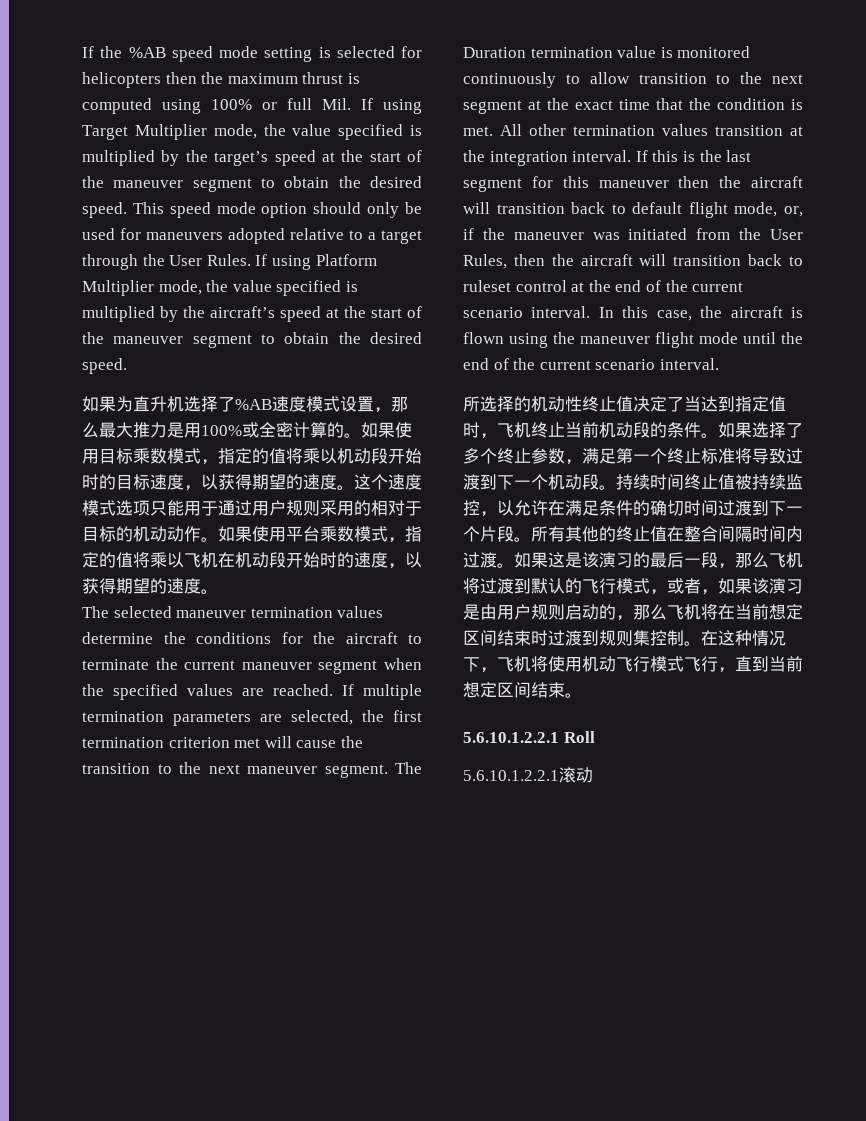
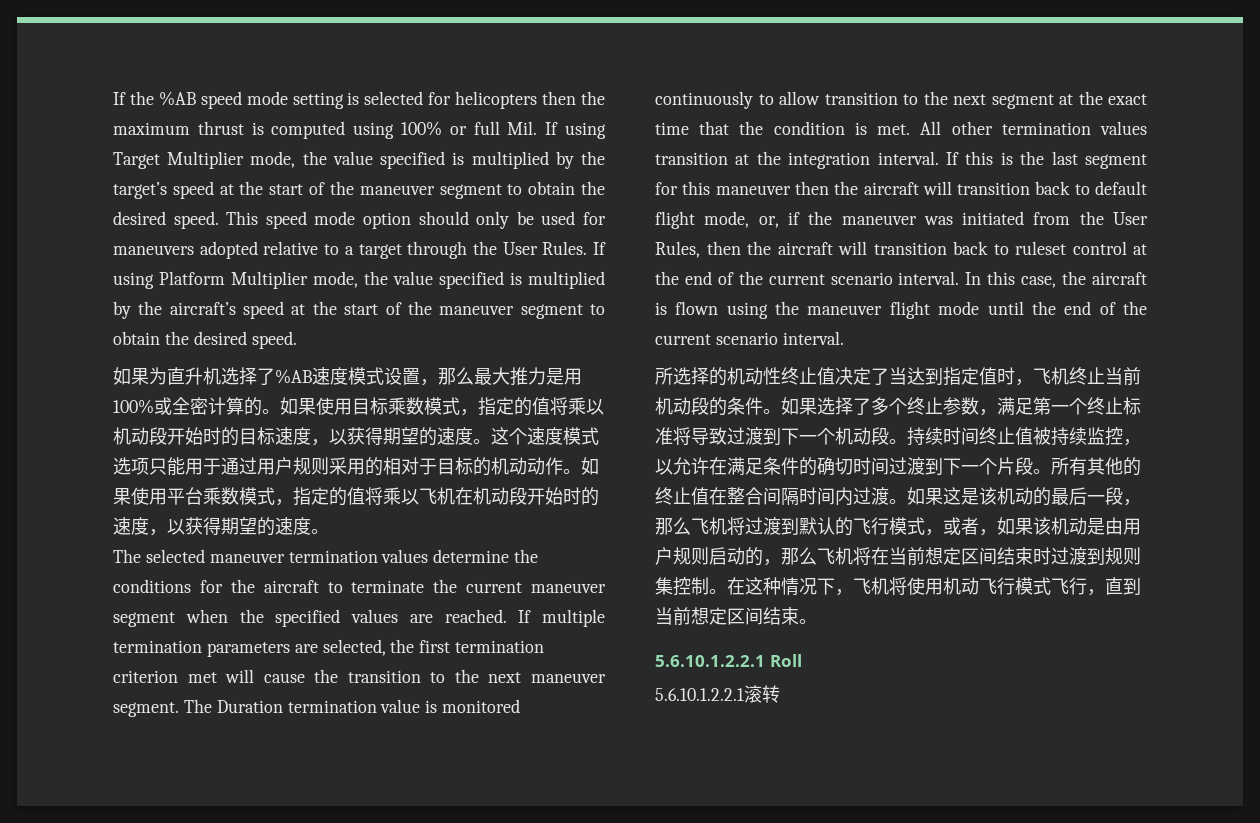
[599,552,633,568] 演习 -> [997,487,1033,505] 机动
[769,578,803,594] 演习 -> [1051,517,1087,535] 机动
[576,767,593,783] 动 -> [762,685,780,703] 转

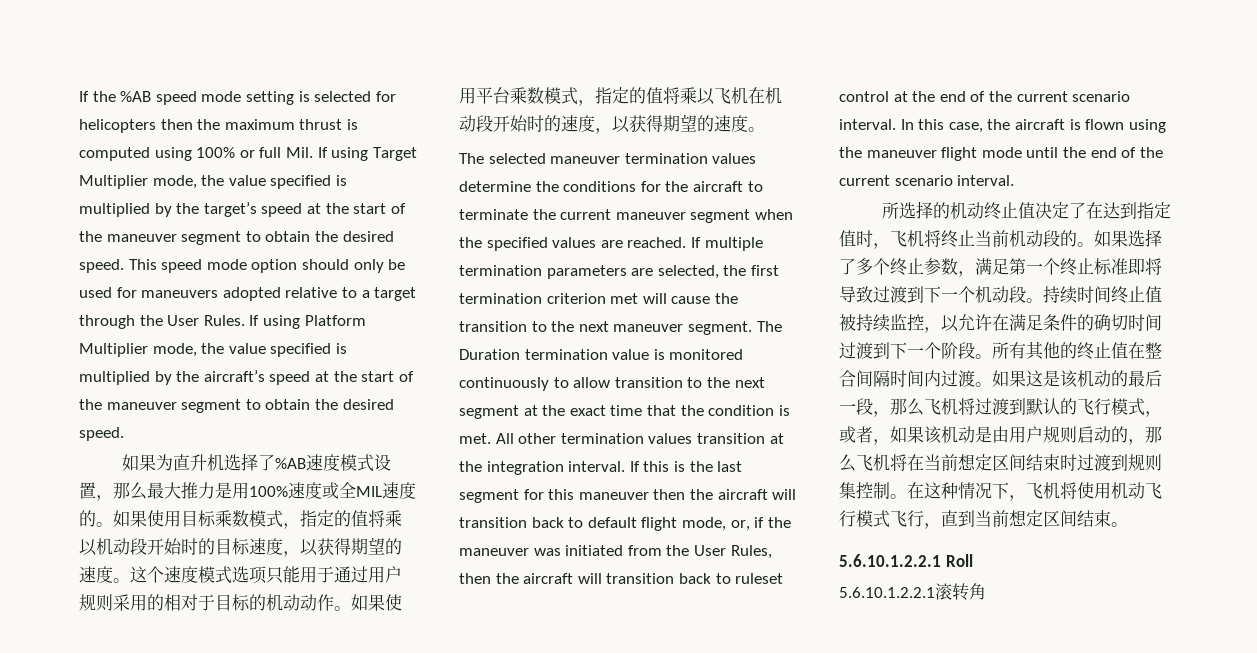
[154,397,244,415] 或全密计算 -> [288,482,416,499] 速度或全MIL速度
[763,367,781,385] 性 -> (984, 210) none
[889,367,907,385] 当 -> [1085,202,1103,219] 在
(1069, 376) none -> [924,230,941,247] 将
[727,397,763,415] 条件 -> (1077, 238) none
(673, 436) none -> [1128,258,1145,275] 即
[997,457,1015,475] 片 -> [941,342,958,359] 阶
(780, 694) none -> [969,583,986,600] 角

